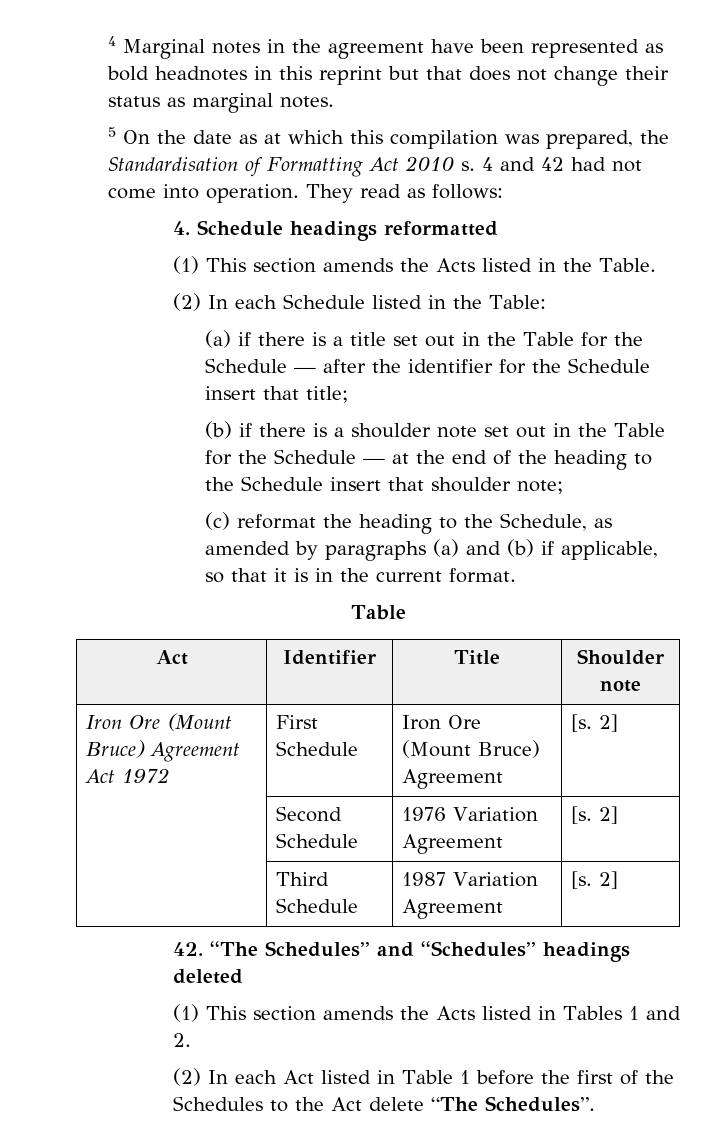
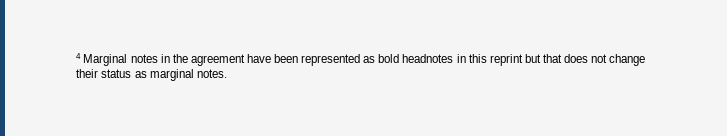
[108,127,670,149] [108,156,643,177] [108,184,504,203] [172,220,498,241] [172,256,656,274] [172,293,546,311] [205,330,644,348] [205,358,651,374] [205,386,349,403] [205,421,666,439] [205,449,653,470] [205,476,564,494] [205,512,613,534] [205,539,659,561] [205,568,517,583] [350,605,406,620] [155,650,188,665] [283,650,377,665] [454,650,500,665] [577,649,665,665] [600,680,641,692] [85,713,232,731] [85,740,240,762] [84,768,170,783] [275,715,318,729] [275,741,358,756] [401,715,481,730] [401,740,540,758] [401,769,503,789] [570,714,618,732] [275,806,342,822] [275,833,358,848] [401,807,538,822] [401,834,503,854] [570,806,618,824] [275,872,329,886] [275,898,358,913] [401,872,538,887] [401,899,503,919] [570,871,618,889] [172,941,630,962] [172,969,243,984] [172,1004,681,1022] [172,1033,191,1047] [172,1068,674,1086] [172,1096,595,1112] // 5 On the date as at which this compilation was prepared, the Standardisation of Formatting Act 2010 s. 4 and 42 had not come into operation. They read as follows: // 4. Schedule headings reformatted // (1) This section amends the Acts listed in the Table. // (2) In each Schedule listed in the Table: // (a) if there is a title set out in the Table for the Schedule — after the identifier for the Schedule insert that title; // (b) if there is a shoulder note set out in the Table for the Schedule — at the end of the heading to the Schedule insert that shoulder note; // (c) reformat the heading to the Schedule, as amended by paragraphs (a) and (b) if applicable, so that it is in the current format. // Table // Act | Identifier | Title | Shoulder note // Iron Ore (Mount Bruce) Agreement Act 1972 | First Schedule | Iron Ore (Mount Bruce) Agreement | [s. 2] // | Second Schedule | 1976 Variation Agreement | [s. 2] // | Third Schedule | 1987 Variation Agreement | [s. 2] // 42. “The Schedules” and “Schedules” headings deleted // (1) This section amends the Acts listed in Tables 1 and 2. // (2) In each Act listed in Table 1 before the first of the Schedules to the Act delete “The Schedules”. -> (227, 73) none

